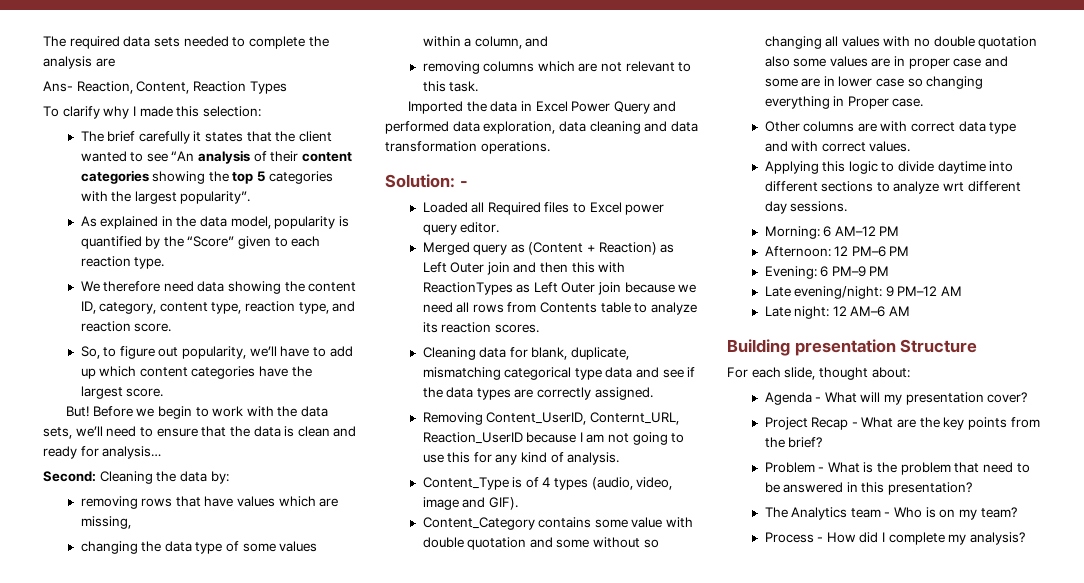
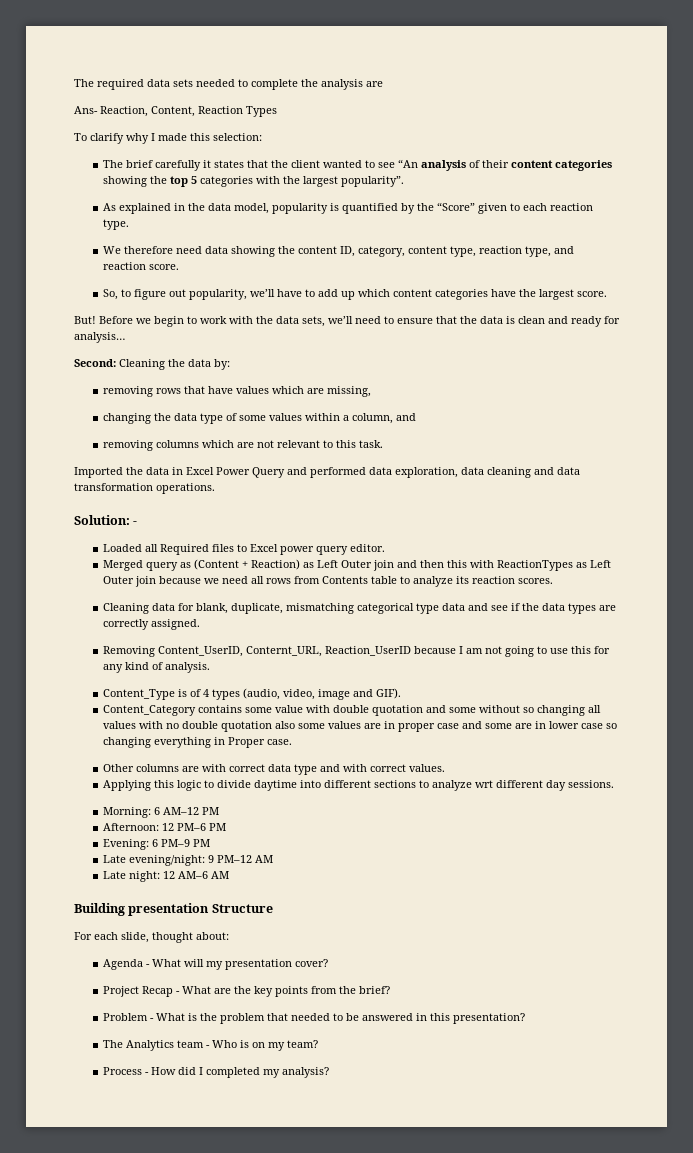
[983,462,1014,473] need -> [290,1013,330,1021] needed
[888,532,945,545] complete -> [205,1067,260,1078] completed

